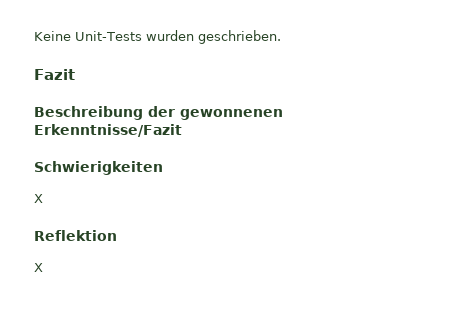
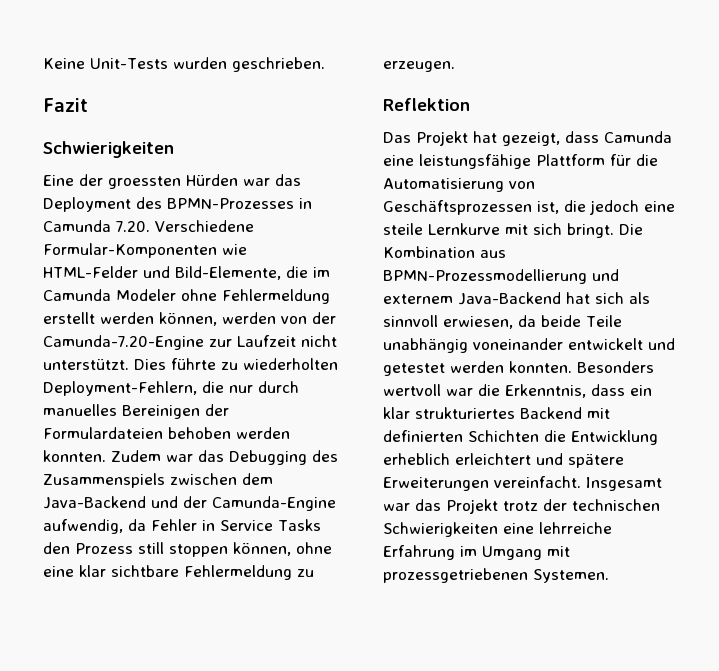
[34,106,283,120] [34,124,182,137] [34,161,163,175] [34,194,43,203] [34,230,117,241] [34,263,43,272] Beschreibung der gewonnenen Erkenntnisse/Fazit // Schwierigkeiten // X // Reflektion // X -> [43,141,174,158] [43,174,301,189] [43,197,312,212] [43,220,254,232] [43,243,247,258] [43,266,330,280] [43,289,330,304] [43,312,336,326] [43,335,337,350] [43,358,338,370] [43,381,299,396] [43,404,229,419] [43,427,290,439] [43,450,338,465] [43,473,273,488] [43,496,336,511] [43,519,321,534] [43,542,332,557] [43,565,314,580] [383,61,455,72] [383,98,470,111] [383,131,672,146] [383,154,658,169] [383,178,535,192] [383,200,675,215] [383,223,643,238] [383,246,506,258] [383,269,619,284] [383,292,650,305] [383,315,622,329] [383,338,675,353] [383,361,654,376] [383,384,652,398] [383,407,610,419] [383,430,658,445] [383,453,624,468] [383,476,662,491] [383,499,660,514] [383,522,612,537] [383,545,570,560] [383,568,609,583] Schwierigkeiten // Eine der groessten Hürden war das Deployment des BPMN-Prozesses in Camunda 7.20. Verschiedene Formular-Komponenten wie HTML-Felder und Bild-Elemente, die im Camunda Modeler ohne Fehlermeldung erstellt werden können, werden von der Camunda-7.20-Engine zur Laufzeit nicht unterstützt. Dies führte zu wiederholten Deployment-Fehlern, die nur durch manuelles Bereinigen der Formulardateien behoben werden konnten. Zudem war das Debugging des Zusammenspiels zwischen dem Java-Backend und der Camunda-Engine aufwendig, da Fehler in Service Tasks den Prozess still stoppen können, ohne eine klar sichtbare Fehlermeldung zu erzeugen. // Reflektion // Das Projekt hat gezeigt, dass Camunda eine leistungsfähige Plattform für die Automatisierung von Geschäftsprozessen ist, die jedoch eine steile Lernkurve mit sich bringt. Die Kombination aus BPMN-Prozessmodellierung und externem Java-Backend hat sich als sinnvoll erwiesen, da beide Teile unabhängig voneinander entwickelt und getestet werden konnten. Besonders wertvoll war die Erkenntnis, dass ein klar strukturiertes Backend mit definierten Schichten die Entwicklung erheblich erleichtert und spätere Erweiterungen vereinfacht. Insgesamt war das Projekt trotz der technischen Schwierigkeiten eine lehrreiche Erfahrung im Umgang mit prozessgetriebenen Systemen.

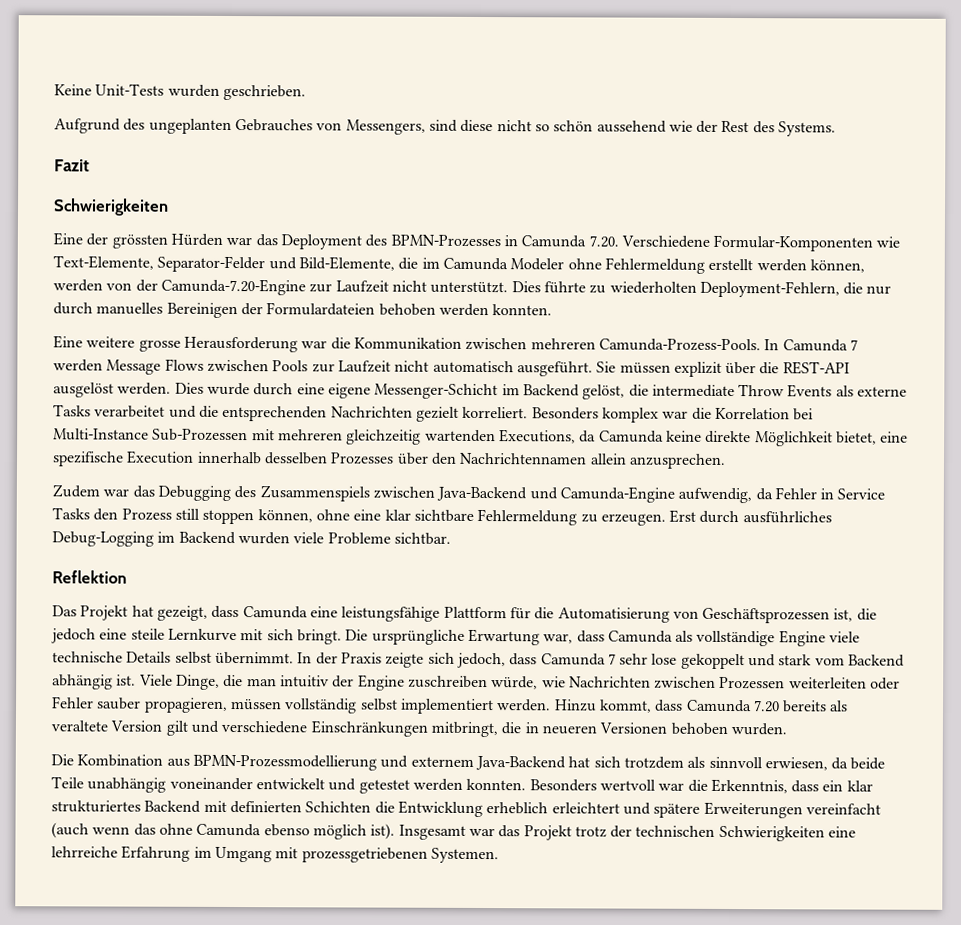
(325, 64) none -> [54,118,837,137] // Aufgrund des ungeplanten Gebrauches von Messengers, sind diese nicht so schön aussehend wie der Rest des Systems.
[108,176,181,189] groessten -> [111,234,168,249] grössten
[43,266,138,278] HTML-Felder -> [53,255,266,273] Text-Elemente, Separator-Felder
(106, 456) none -> [53,335,858,353] [53,358,850,377] [53,382,908,400] [53,404,815,423] [53,428,909,447] [52,450,726,469] // Eine weitere grosse Herausforderung war die Kommunikation zwischen mehreren Camunda-Prozess-Pools. In Camunda 7 werden Message Flows zwischen Pools zur Laufzeit nicht automatisch ausgeführt. Sie müssen explizit über die REST-API ausgelöst werden. Dies wurde durch eine eigene Messenger-Schicht im Backend gelöst, die intermediate Throw Events als externe Tasks verarbeitet und die entsprechenden Nachrichten gezielt korreliert. Besonders komplex war die Korrelation bei Multi-Instance Sub-Prozessen mit mehreren gleichzeitig wartenden Executions, da Camunda keine direkte Möglichkeit bietet, eine spezifische Execution innerhalb desselben Prozesses über den Nachrichtennamen allein anzusprechen. //
[242,473,273,485] dem -> (435, 492) none
[183,496,207,508] der -> (558, 493) none
(455, 66) none -> [669,509,832,524] [52,531,451,547] Erst durch ausführliches Debug-Logging im Backend wurden viele Probleme sichtbar.
(643, 229) none -> [371,628,861,647] [52,651,906,670] [52,674,901,691] [52,696,849,715] [51,720,787,738] [51,754,74,766] ursprüngliche Erwartung war, dass Camunda als vollständige Engine viele technische Details selbst übernimmt. In der Praxis zeigte sich jedoch, dass Camunda 7 sehr lose gekoppelt und stark vom Backend abhängig ist. Viele Dinge, die man intuitiv der Engine zuschreiben würde, wie Nachrichten zwischen Prozessen weiterleiten oder Fehler sauber propagieren, müssen vollständig selbst implementiert werden. Hinzu kommt, dass Camunda 7.20 bereits als veraltete Version gilt und verschiedene Einschränkungen mitbringt, die in neueren Versionen behoben wurden. // Die
(624, 298) none -> [623,756,684,769] trotzdem
[494,476,581,488] vereinfacht. -> [805,803,881,815] [51,822,396,840] vereinfacht (auch wenn das ohne Camunda ebenso möglich ist).

